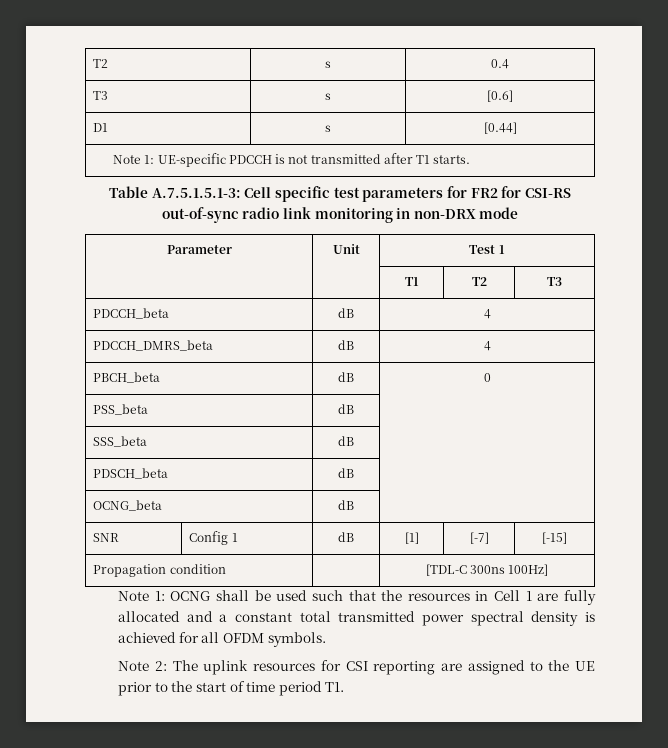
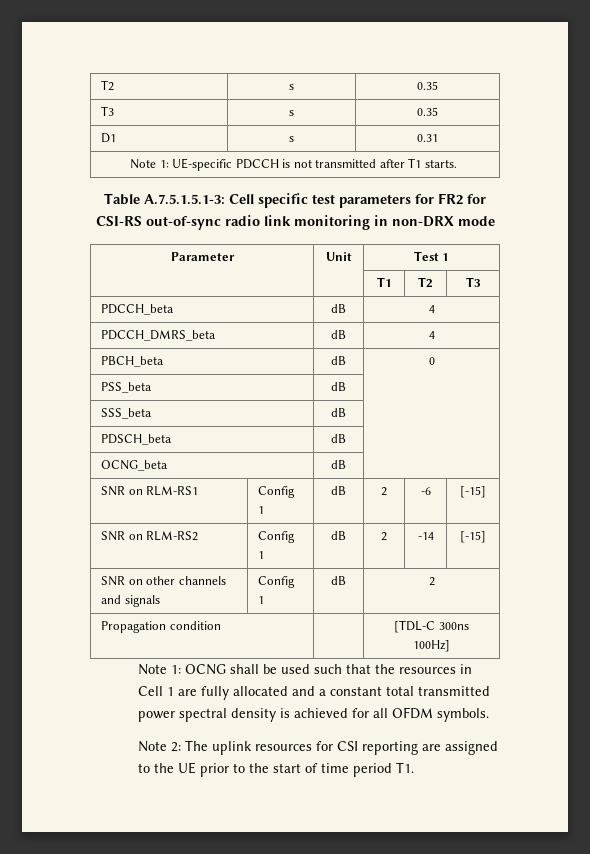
[491,59,509,69] 0.4 -> [417,81,438,90] 0.35
[487,90,513,102] [0.6] -> [417,107,438,116] 0.35
[483,122,517,134] [0.44] -> [417,134,438,142] 0.31
[189,531,238,545] [338,532,354,542] [404,532,419,544] [469,532,489,544] [542,532,567,544] | Config 1 | dB | [1] | [-7] | [-15] -> [128,486,199,496] [258,486,296,498] [258,506,265,514] [331,486,346,495] [381,487,387,496] [420,487,431,495] [460,486,486,498] [101,531,199,541] [258,531,296,543] [258,551,265,559] [331,531,346,540] [381,532,387,541] [417,532,434,540] [460,531,486,543] [101,576,226,586] [101,595,160,607] [258,576,296,588] [258,596,265,604] [331,576,346,585] [428,577,435,586] on RLM-RS1 | Config 1 | dB | 2 | -6 | [-15] // SNR on RLM-RS2 | Config 1 | dB | 2 | -14 | [-15] // SNR on other channels and signals | Config 1 | dB | 2

